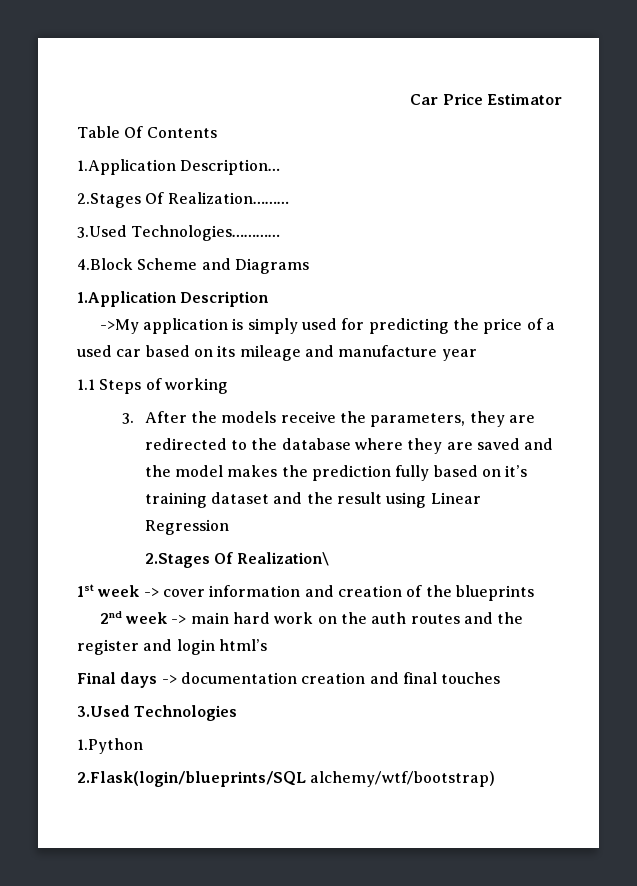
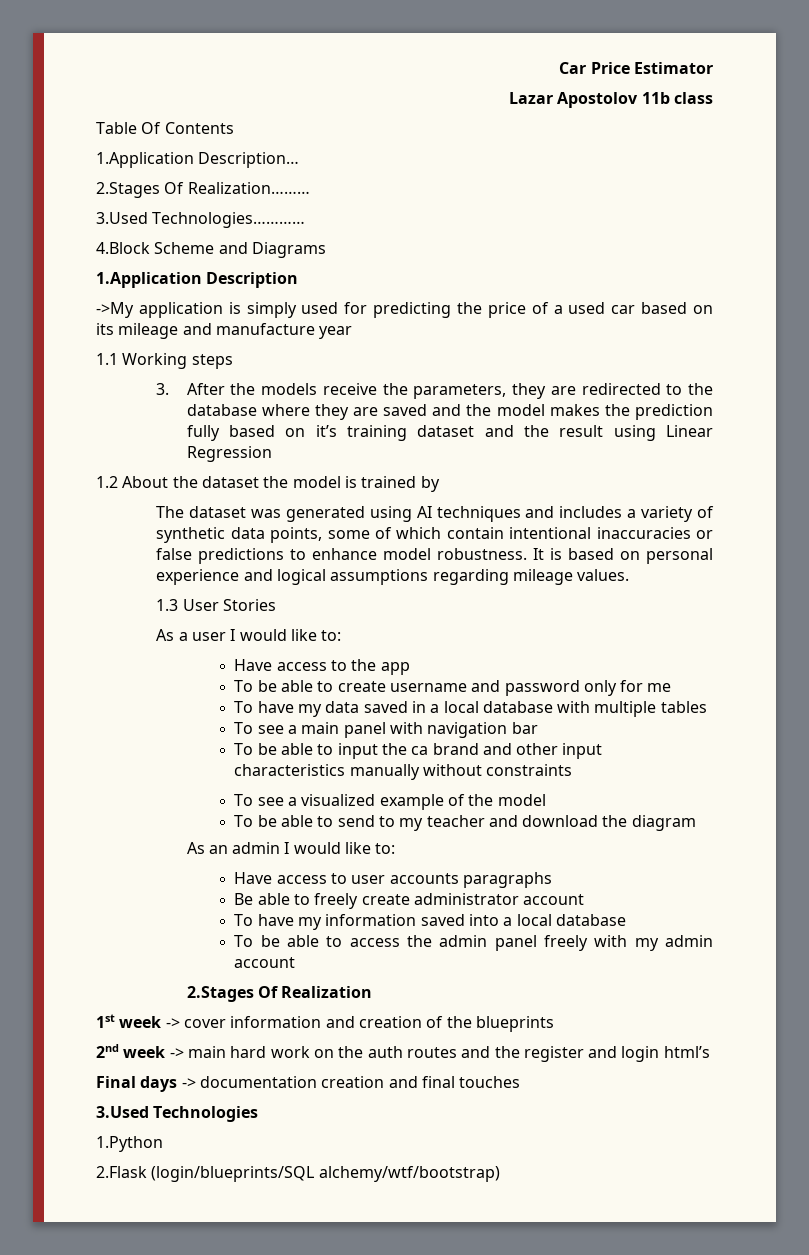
(562, 99) none -> [509,92,714,108] // Lazar Apostolov 11b class
[99,378,228,394] Steps of working -> [122,353,233,369] Working steps
[144,552,330,568] // 2.Stages Of Realization\ -> [96,476,440,492] [156,506,714,522] [156,527,713,543] [156,548,713,564] [156,569,630,585] [156,599,276,611] [156,629,342,641] [234,659,410,675] [234,680,672,696] [234,701,707,717] [234,722,538,738] [234,743,603,759] [234,764,573,780] [234,794,546,810] [234,815,696,831] [186,842,396,854] [234,872,552,888] [234,893,585,909] [234,914,626,930] [234,935,714,951] [234,957,296,968] [186,986,373,1002] // 1.2 About the dataset the model is trained by // The dataset was generated using AI techniques and includes a variety of synthetic data points, some of which contain intentional inaccuracies or false predictions to enhance model robustness. It is based on personal experience and logical assumptions regarding mileage values. // 1.3 User Stories // As a user I would like to: // Have access to the app // To be able to create username and password only for me // To have my data saved in a local database with multiple tables // To see a main panel with navigation bar // To be able to input the ca brand and other input characteristics manually without constraints // To see a visualized example of the model // To be able to send to my teacher and download the diagram // As an admin I would like to: // Have access to user accounts paragraphs // Be able to freely create administrator account // To have my information saved into a local database // To be able to access the admin panel freely with my admin account // 2.Stages Of Realization
[77,771,306,787] 2.Flask(login/blueprints/SQL -> [96,1166,315,1182] 2.Flask (login/blueprints/SQL

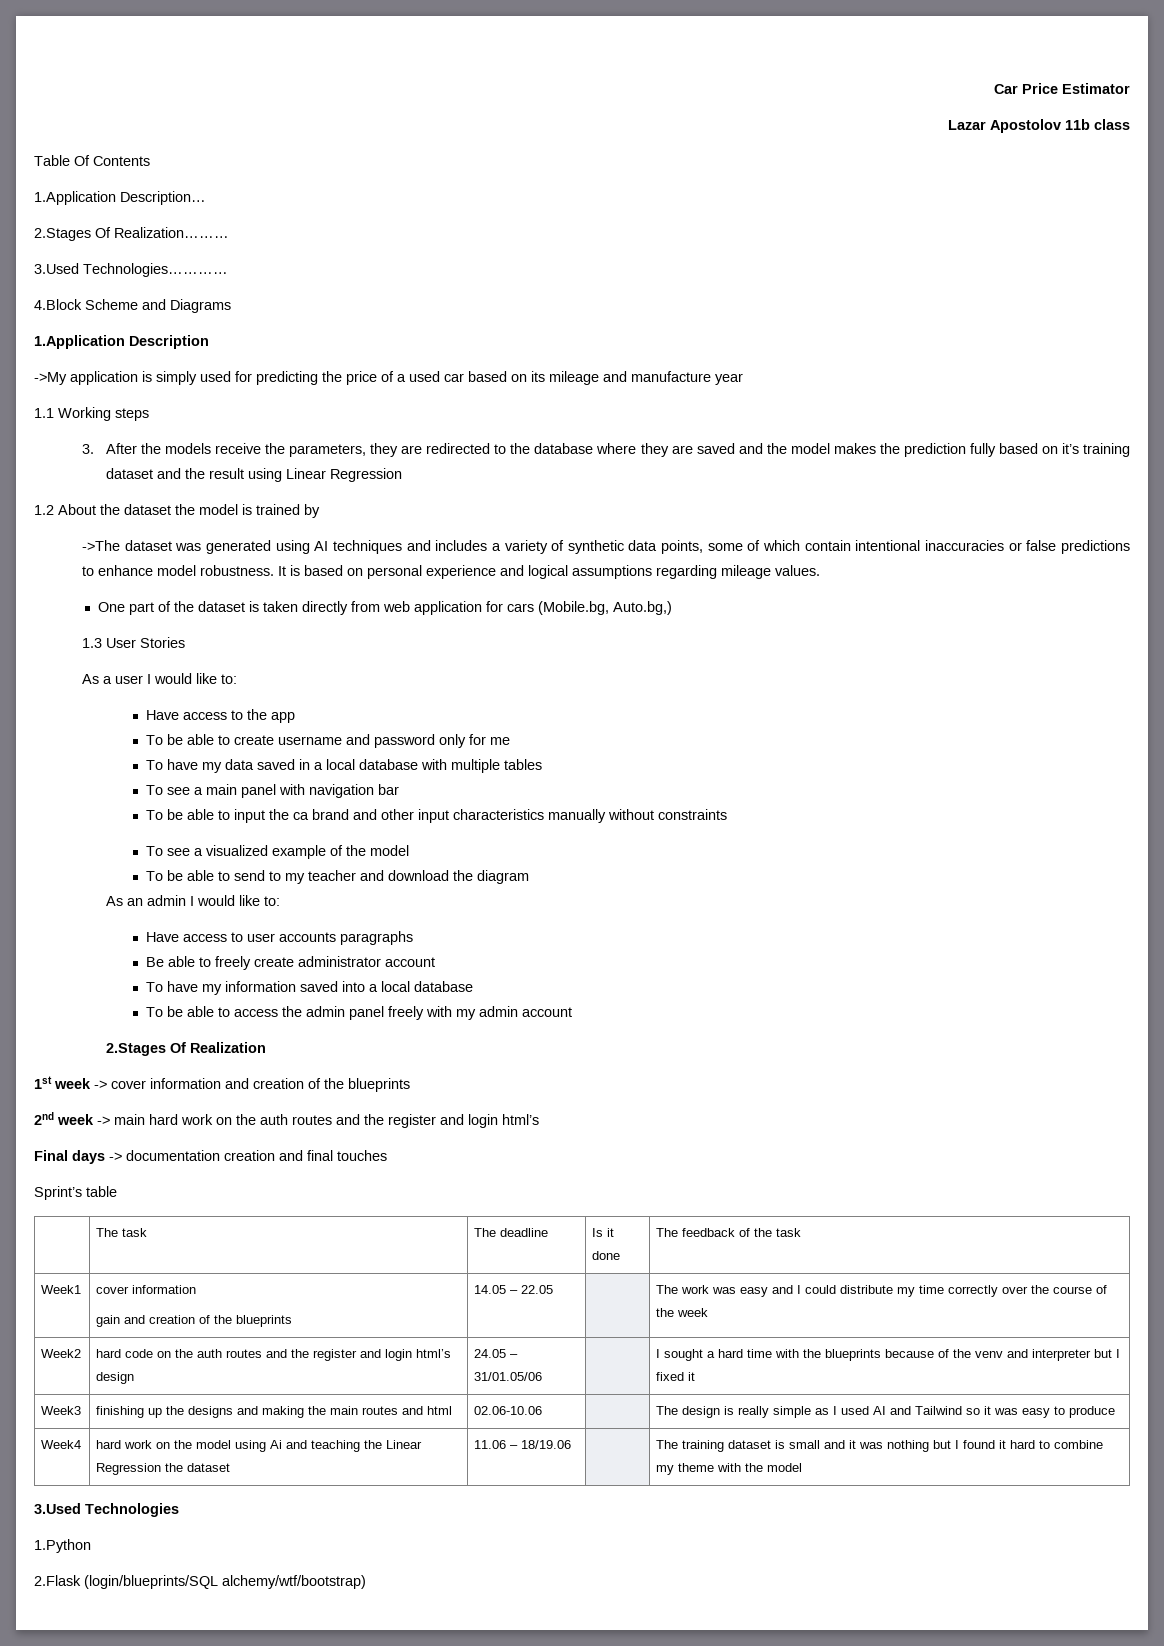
[156,506,185,518] The -> [82,540,121,551] ->The
(630, 575) none -> [97,601,672,615] // One part of the dataset is taken directly from web application for cars (Mobile.bg, Auto.bg,)
(521, 1082) none -> [34,1186,117,1200] [96,1228,148,1237] [474,1228,549,1237] [592,1228,615,1237] [592,1251,621,1260] [656,1228,802,1237] [41,1285,82,1294] [96,1285,197,1294] [96,1315,293,1327] [474,1285,554,1294] [656,1285,1108,1297] [656,1308,709,1317] [41,1349,82,1358] [96,1349,452,1361] [96,1372,135,1384] [474,1349,519,1358] [474,1372,543,1381] [656,1349,1121,1361] [656,1372,696,1381] [41,1406,82,1415] [96,1406,453,1418] [474,1406,543,1415] [656,1406,1116,1418] [41,1440,82,1449] [96,1440,423,1452] [96,1463,231,1475] [474,1440,572,1449] [656,1440,1104,1452] [656,1463,803,1475] // Sprint’s table // | The task | The deadline | Is it done | The feedback of the task // Week1 | cover information // gain and creation of the blueprints | 14.05 – 22.05 | | The work was easy and I could distribute my time correctly over the course of the week // Week2 | hard code on the auth routes and the register and login html’s design | 24.05 – 31/01.05/06 | | I sought a hard time with the blueprints because of the venv and interpreter but I fixed it // Week3 | finishing up the designs and making the main routes and html | 02.06-10.06 | | The design is really simple as I used AI and Tailwind so it was easy to produce // Week4 | hard work on the model using Ai and teaching the Linear Regression the dataset | 11.06 – 18/19.06 | | The training dataset is small and it was nothing but I found it hard to combine my theme with the model

